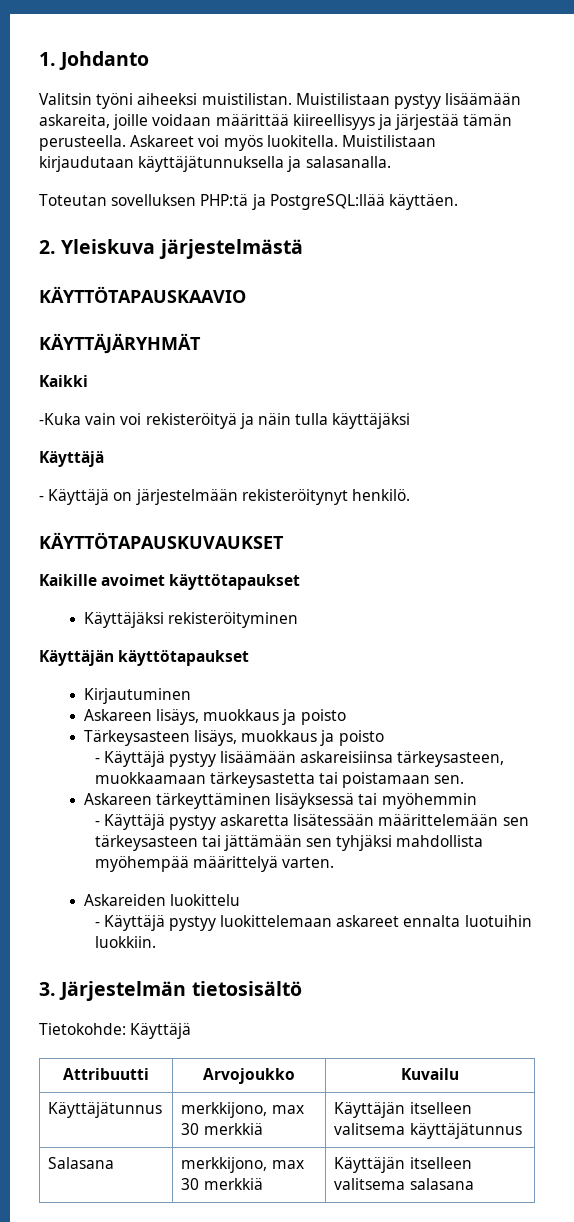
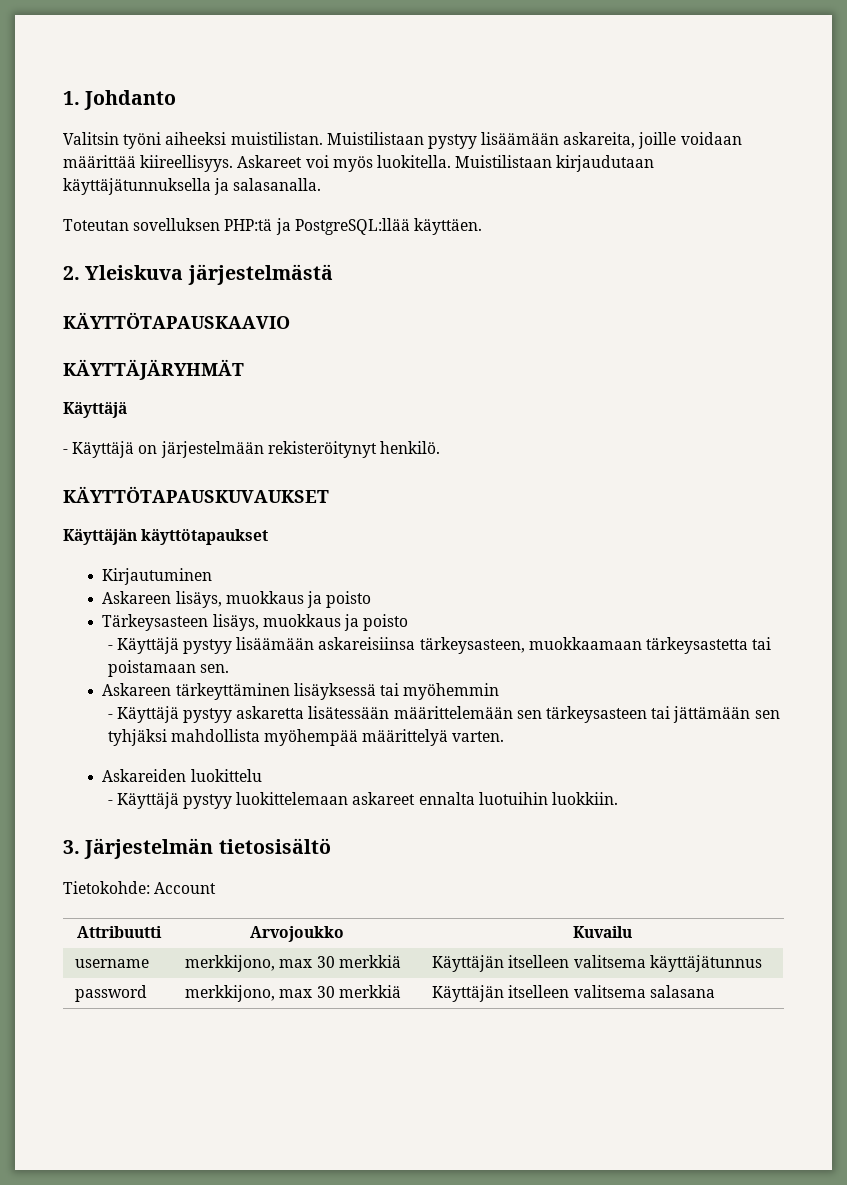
[292,114,513,130] [39,135,126,151] kiireellisyys ja järjestää tämän perusteella. -> [140,155,234,172] kiireellisyys.
[39,375,88,387] [39,413,411,429] // Kaikki // -Kuka vain voi rekisteröityä ja näin tulla käyttäjäksi -> (244, 369) none
[39,574,301,590] [83,612,299,628] // Kaikille avoimet käyttötapaukset // Käyttäjäksi rekisteröityminen -> (329, 494) none
[130,1023,192,1039] Käyttäjä -> [154,882,217,894] Account
[48,1102,163,1118] Käyttäjätunnus -> [75,959,150,968] username
[48,1157,115,1169] Salasana -> [75,985,148,1002] password

